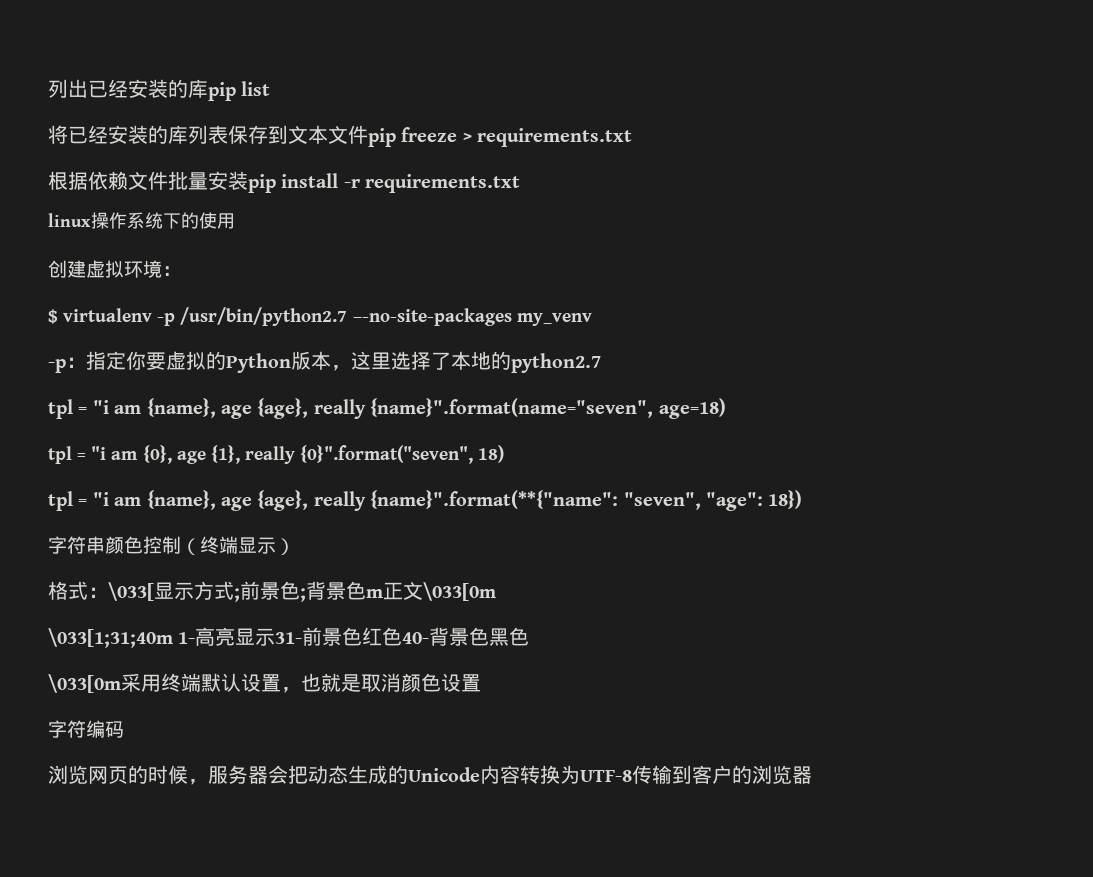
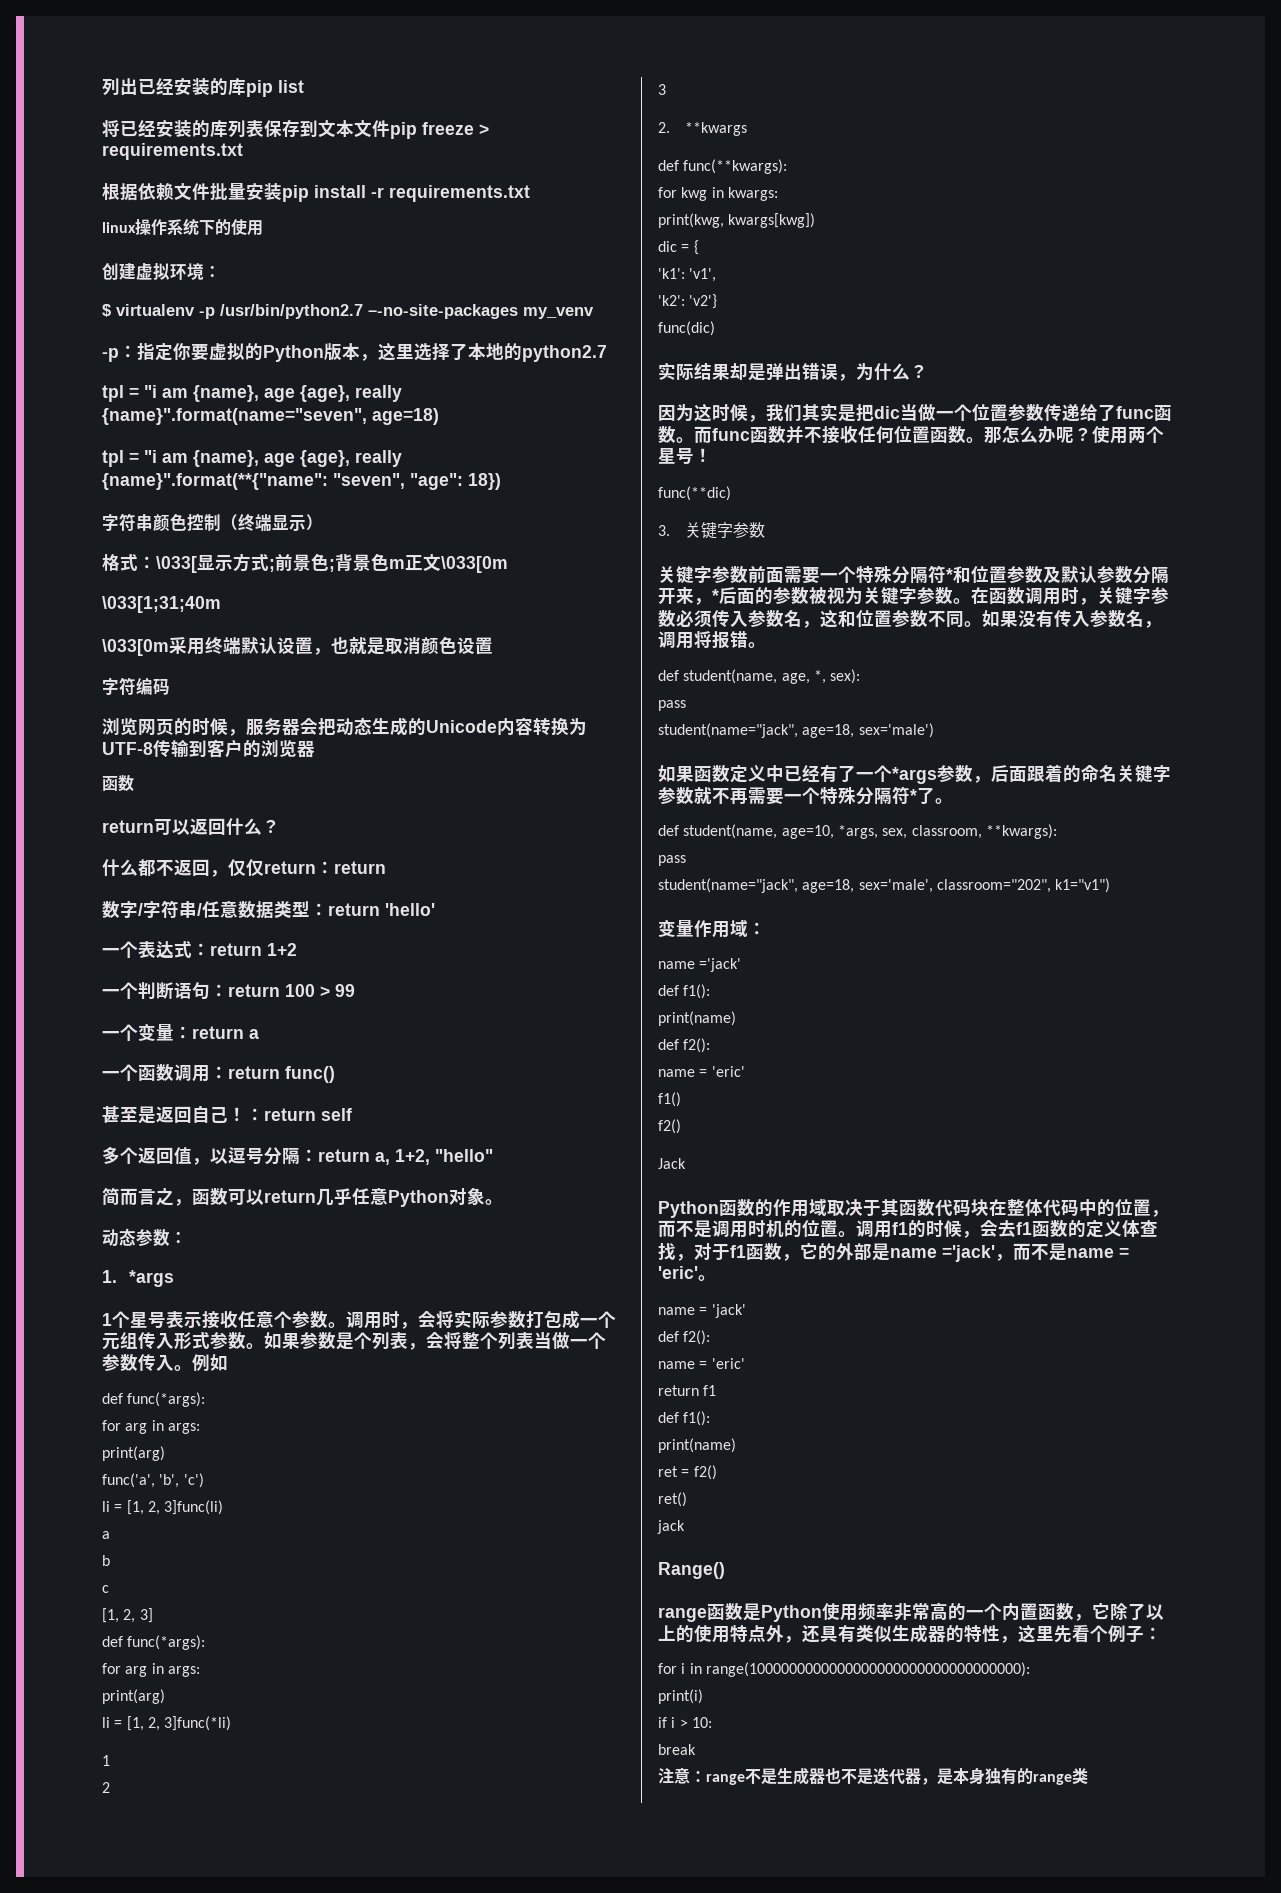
[48,445,505,464] // tpl = "i am {0}, age {1}, really {0}".format("seven", 18) -> (439, 416) none
[178,627,530,646] 1-高亮显示31-前景色红色40-背景色黑色 -> (221, 604) none
(812, 775) none -> [102,775,134,792] [102,818,280,835] [102,859,386,877] [102,900,435,919] [102,941,297,959] [102,982,355,1000] [102,1023,259,1041] [102,1064,335,1083] [102,1105,352,1124] [102,1146,493,1165] [102,1187,503,1207] [102,1228,187,1246] [102,1270,175,1287] [102,1310,616,1329] [102,1332,606,1350] [102,1354,228,1372] [102,1392,206,1407] [102,1420,200,1434] [102,1446,165,1461] [102,1473,204,1488] [102,1500,224,1515] [102,1531,110,1539] [102,1555,110,1566] [102,1585,109,1593] [102,1608,153,1623] [102,1635,206,1650] [102,1663,200,1677] [102,1689,165,1704] [102,1716,232,1731] [102,1755,110,1766] [102,1782,110,1793] [658,84,666,95] [658,122,748,136] [658,159,788,174] [658,187,778,201] [658,213,816,228] [658,240,699,255] [658,268,717,282] [658,294,718,309] [658,321,715,336] [658,362,928,381] [658,403,1172,422] [658,425,1164,444] [658,448,712,464] [658,486,731,501] [658,522,766,539] [658,565,1169,584] [658,587,1169,605] [658,609,1162,628] [658,631,766,649] [658,669,861,684] [658,700,686,711] [658,723,934,738] [658,764,1171,784] [658,786,953,805] [658,824,1057,839] [658,855,686,866] [658,878,1111,893] [658,919,766,938] [658,958,742,972] [658,984,711,999] [658,1011,736,1026] [658,1038,711,1053] [658,1066,745,1077] [658,1092,681,1107] [658,1119,681,1134] [658,1158,686,1169] [658,1198,1169,1218] [658,1220,1158,1238] [658,1242,1129,1262] [658,1266,716,1281] [658,1304,746,1318] [658,1330,711,1345] [658,1358,745,1369] [658,1385,717,1396] [658,1411,711,1426] [658,1438,736,1453] [658,1465,717,1480] [658,1492,687,1507] [657,1520,685,1534] [658,1562,725,1579] [658,1602,1164,1622] [658,1624,1162,1643] [658,1662,1030,1677] [658,1689,703,1704] [658,1717,712,1728] [658,1744,696,1755] [658,1767,1088,1785] // 函数 // return可以返回什么？ // 什么都不返回，仅仅return：return // 数字/字符串/任意数据类型：return 'hello' // 一个表达式：return 1+2 // 一个判断语句：return 100 > 99 // 一个变量：return a // 一个函数调用：return func() // 甚至是返回自己！：return self // 多个返回值，以逗号分隔：return a, 1+2, "hello" // 简而言之，函数可以return几乎任意Python对象。 // 动态参数： // 1. *args // 1个星号表示接收任意个参数。调用时，会将实际参数打包成一个元组传入形式参数。如果参数是个列表，会将整个列表当做一个参数传入。例如 // def func(*args): // for arg in args: // print(arg) // func('a', 'b', 'c') // li = [1, 2, 3]func(li) // a // b // c // [1, 2, 3] // def func(*args): // for arg in args: // print(arg) // li = [1, 2, 3]func(*li) // 1 // 2 // 3 // 2. **kwargs // def func(**kwargs): // for kwg in kwargs: // print(kwg, kwargs[kwg]) // dic = { // 'k1': 'v1', // 'k2': 'v2'} // func(dic) // 实际结果却是弹出错误，为什么？ // 因为这时候，我们其实是把dic当做一个位置参数传递给了func函数。而func函数并不接收任何位置函数。那怎么办呢？使用两个星号！ // func(**dic) // 3.关键字参数 // 关键字参数前面需要一个特殊分隔符*和位置参数及默认参数分隔开来，*后面的参数被视为关键字参数。在函数调用时，关键字参数必须传入参数名，这和位置参数不同。如果没有传入参数名，调用将报错。 // def student(name, age, *, sex): // pass // student(name="jack", age=18, sex='male') // 如果函数定义中已经有了一个*args参数，后面跟着的命名关键字参数就不再需要一个特殊分隔符*了。 // def student(name, age=10, *args, sex, classroom, **kwargs): // pass // student(name="jack", age=18, sex='male', classroom="202", k1="v1") // 变量作用域： // name ='jack' // def f1(): // print(name) // def f2(): // name = 'eric' // f1() // f2() // Jack // Python函数的作用域取决于其函数代码块在整体代码中的位置，而不是调用时机的位置。调用f1的时候，会去f1函数的定义体查找，对于f1函数，它的外部是name ='jack'，而不是name = 'eric'。 // name = 'jack' // def f2(): // name = 'eric' // return f1 // def f1(): // print(name) // ret = f2() // ret() // jack // Range() // range函数是Python使用频率非常高的一个内置函数，它除了以上的使用特点外，还具有类似生成器的特性，这里先看个例子： // for i in range(1000000000000000000000000000000000): // print(i) // if i > 10: // break // 注意：range不是生成器也不是迭代器，是本身独有的range类

